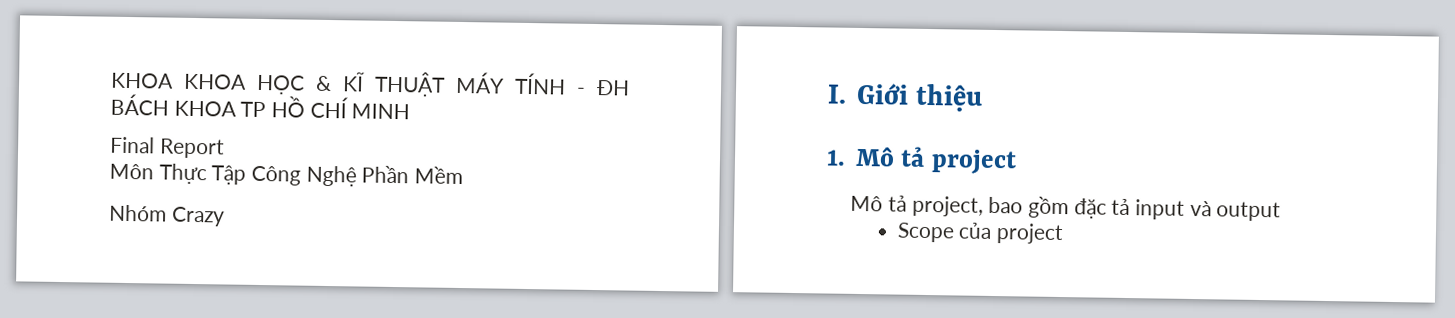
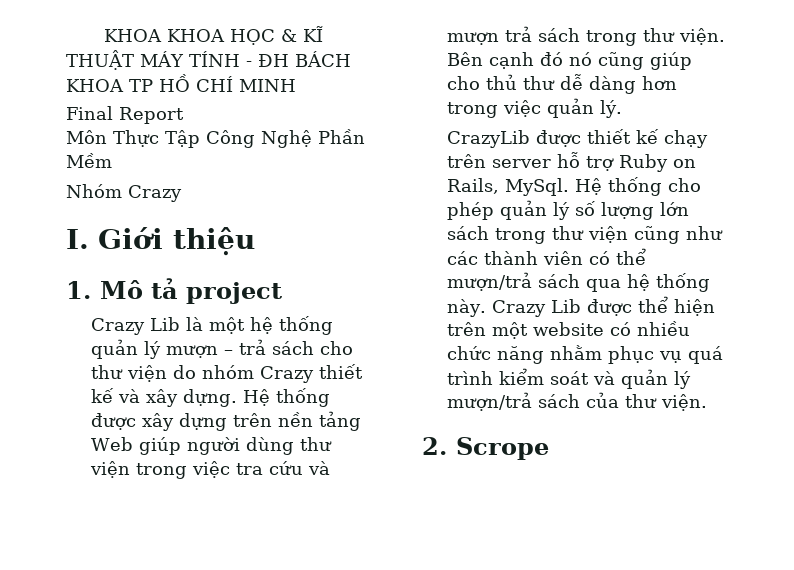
[850,195,1282,222] [896,222,1064,245] Mô tả project, bao gồm đặc tả input và output // Scope của project -> [91,316,334,335] [91,339,354,359] [91,364,364,383] [91,388,331,407] [91,411,362,431] [91,437,333,455] [90,461,331,479] [447,26,726,46] [447,52,693,70] [447,74,678,94] [447,98,623,118] [447,129,709,148] [447,152,697,172] [447,177,702,196] [447,200,690,220] [447,226,724,244] [447,248,647,265] [447,272,711,292] [447,296,716,317] [447,321,691,339] [447,345,724,364] [447,368,692,389] [447,392,708,411] [422,437,549,460] Crazy Lib là một hệ thống quản lý mượn – trả sách cho thư viện do nhóm Crazy thiết kế và xây dựng. Hệ thống được xây dựng trên nền tảng Web giúp người dùng thư viện trong việc tra cứu và mượn trả sách trong thư viện. Bên cạnh đó nó cũng giúp cho thủ thư dễ dàng hơn trong việc quản lý. // CrazyLib được thiết kế chạy trên server hỗ trợ Ruby on Rails, MySql. Hệ thống cho phép quản lý số lượng lớn sách trong thư viện cũng như các thành viên có thể mượn/trả sách qua hệ thống này. Crazy Lib được thể hiện trên một website có nhiều chức năng nhằm phục vụ quá trình kiểm soát và quản lý mượn/trả sách của thư viện. // 2. Scrope

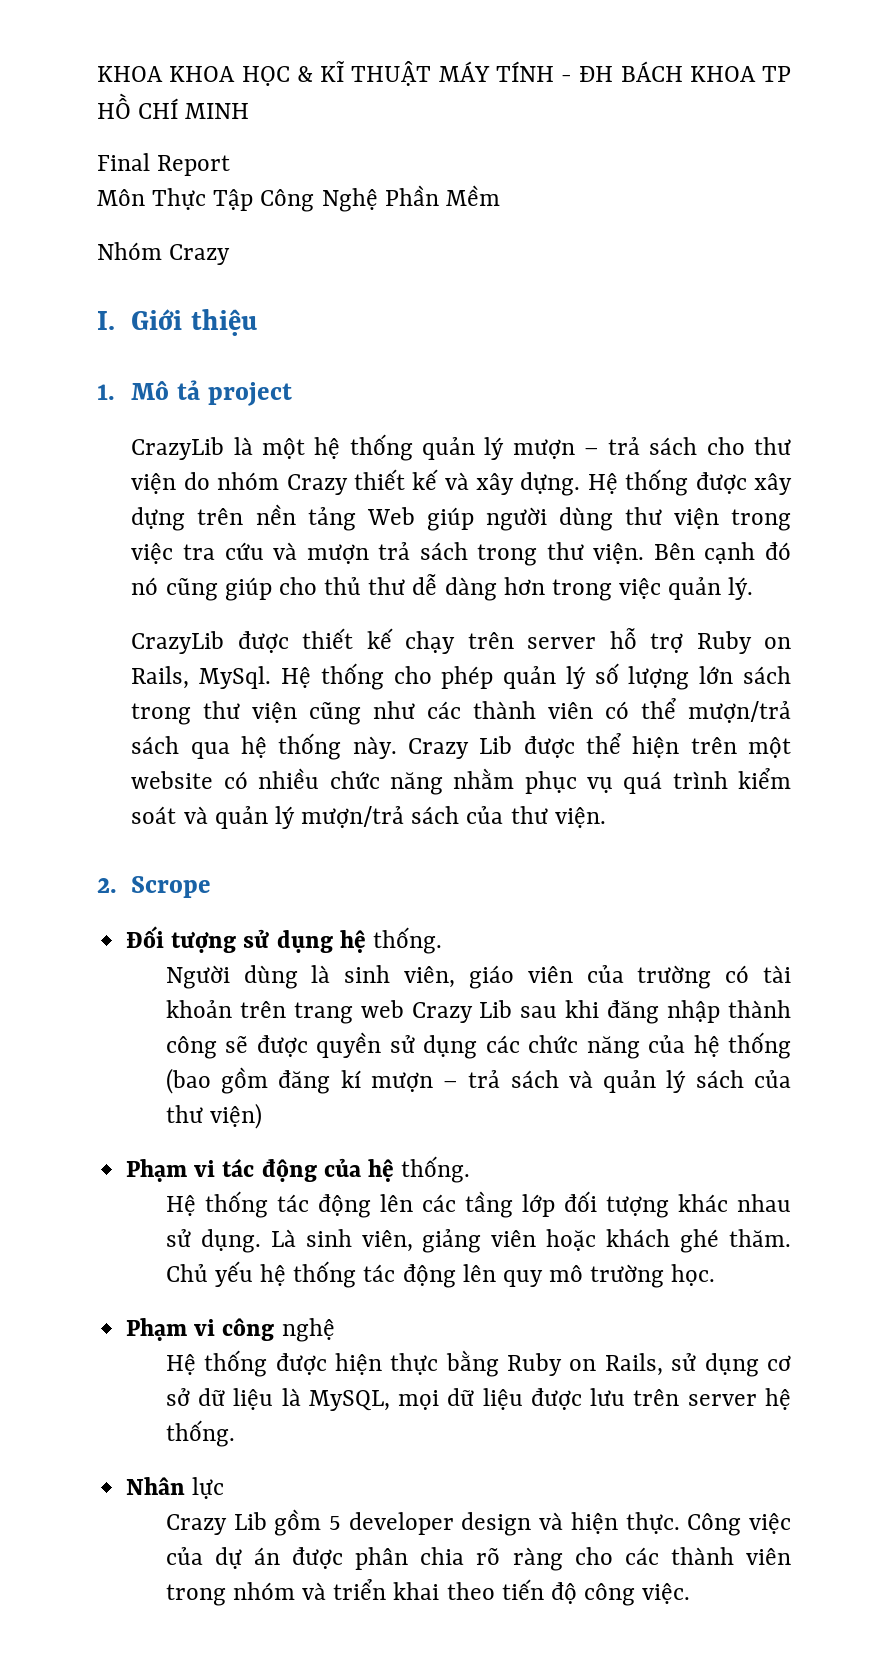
[91,317,181,335] Crazy Lib -> [131,437,225,460] CrazyLib
(549, 448) none -> [126,926,442,954] [165,965,792,989] [165,1000,791,1024] [165,1032,791,1059] [165,1067,791,1094] [165,1103,262,1129] [126,1156,471,1183] [165,1191,791,1218] [165,1229,791,1253] [165,1261,716,1288] [126,1318,335,1342] [165,1350,791,1377] [165,1388,791,1411] [165,1420,235,1447] [126,1477,225,1499] [165,1509,791,1536] [165,1547,791,1571] [165,1579,691,1606] // Đối tượng sử dụng hệ thống. // Người dùng là sinh viên, giáo viên của trường có tài khoản trên trang web Crazy Lib sau khi đăng nhập thành công sẽ được quyền sử dụng các chức năng của hệ thống (bao gồm đăng kí mượn – trả sách và quản lý sách của thư viện) // Phạm vi tác động của hệ thống. // Hệ thống tác động lên các tầng lớp đối tượng khác nhau sử dụng. Là sinh viên, giảng viên hoặc khách ghé thăm. Chủ yếu hệ thống tác động lên quy mô trường học. // Phạm vi công nghệ // Hệ thống được hiện thực bằng Ruby on Rails, sử dụng cơ sở dữ liệu là MySQL, mọi dữ liệu được lưu trên server hệ thống. // Nhân lực // Crazy Lib gồm 5 developer design và hiện thực. Công việc của dự án được phân chia rõ ràng cho các thành viên trong nhóm và triển khai theo tiến độ công việc.

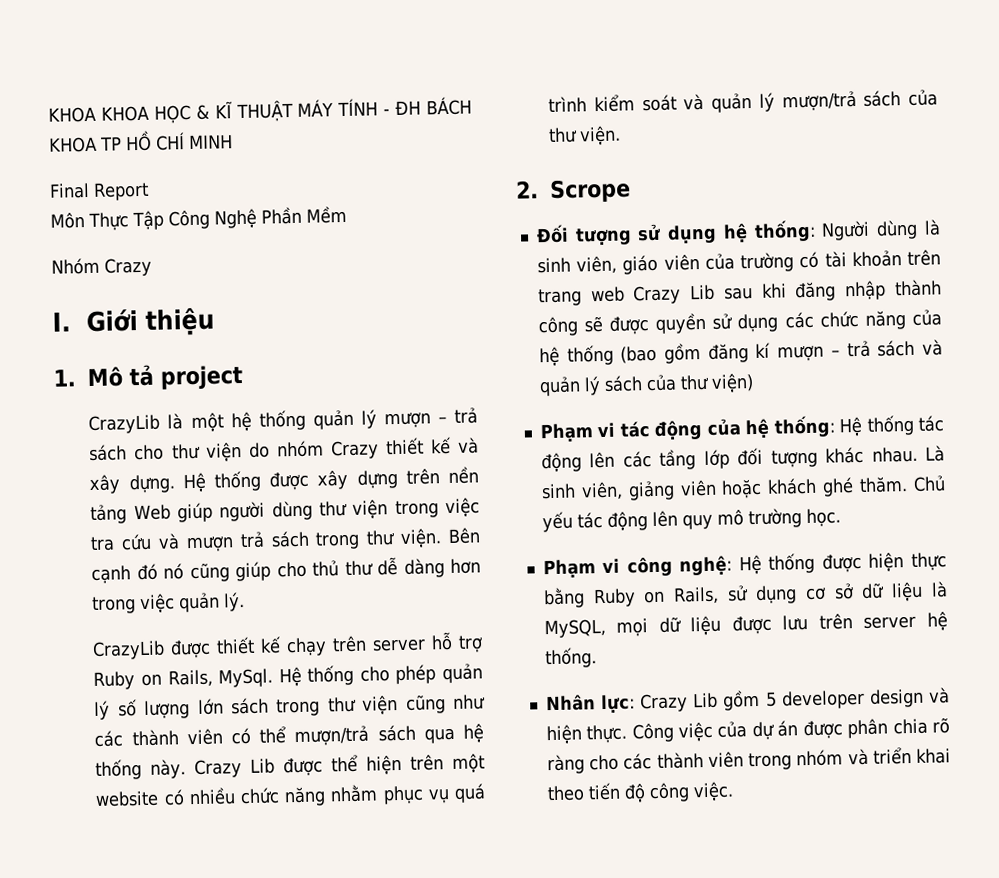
[372,927,442,954] thống. // -> [753,219,816,242] thống:
[401,1156,471,1183] thống. // -> [773,415,836,438] thống:
[736,1194,791,1212] [165,1229,261,1253] nhau sử dụng. -> [871,446,918,463] nhau.
[260,1261,357,1288] hệ thống -> (573, 522) none
[281,1318,335,1342] nghệ // -> [679,555,733,576] nghệ:
[192,1477,225,1499] lực // -> [600,694,635,714] lực:

